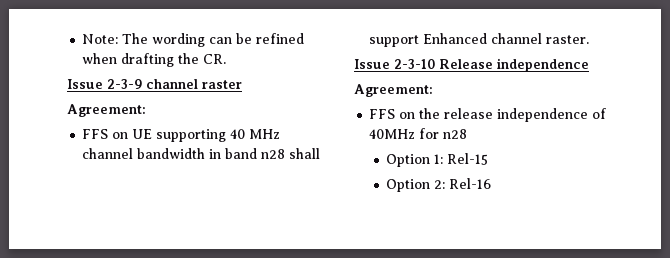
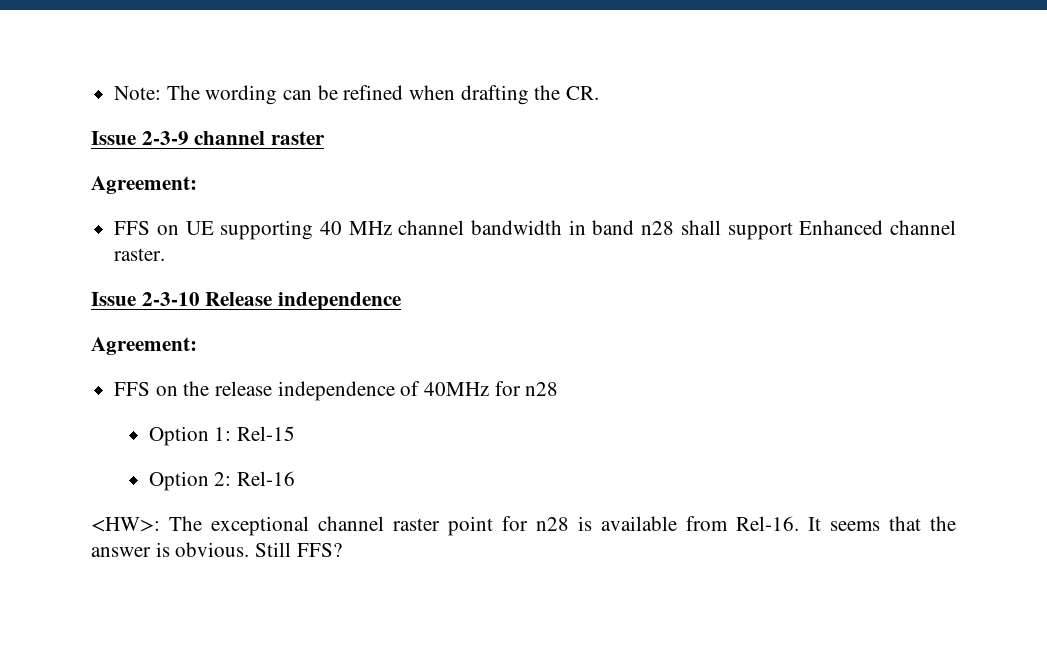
(492, 183) none -> [91,516,956,536] [91,542,342,557] // <HW>: The exceptional channel raster point for n28 is available from Rel-16. It seems that the answer is obvious. Still FFS?

